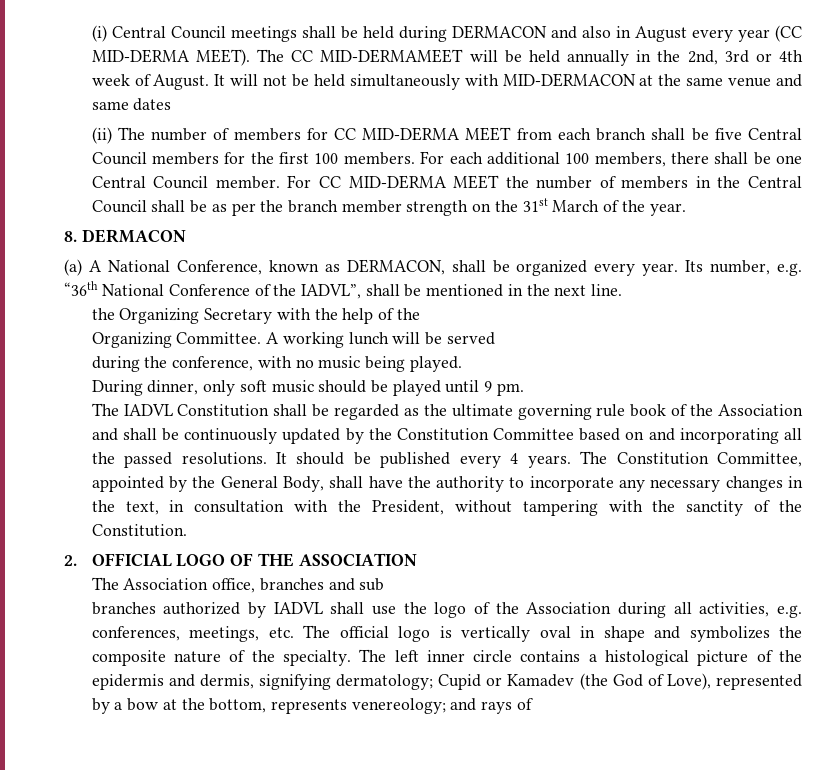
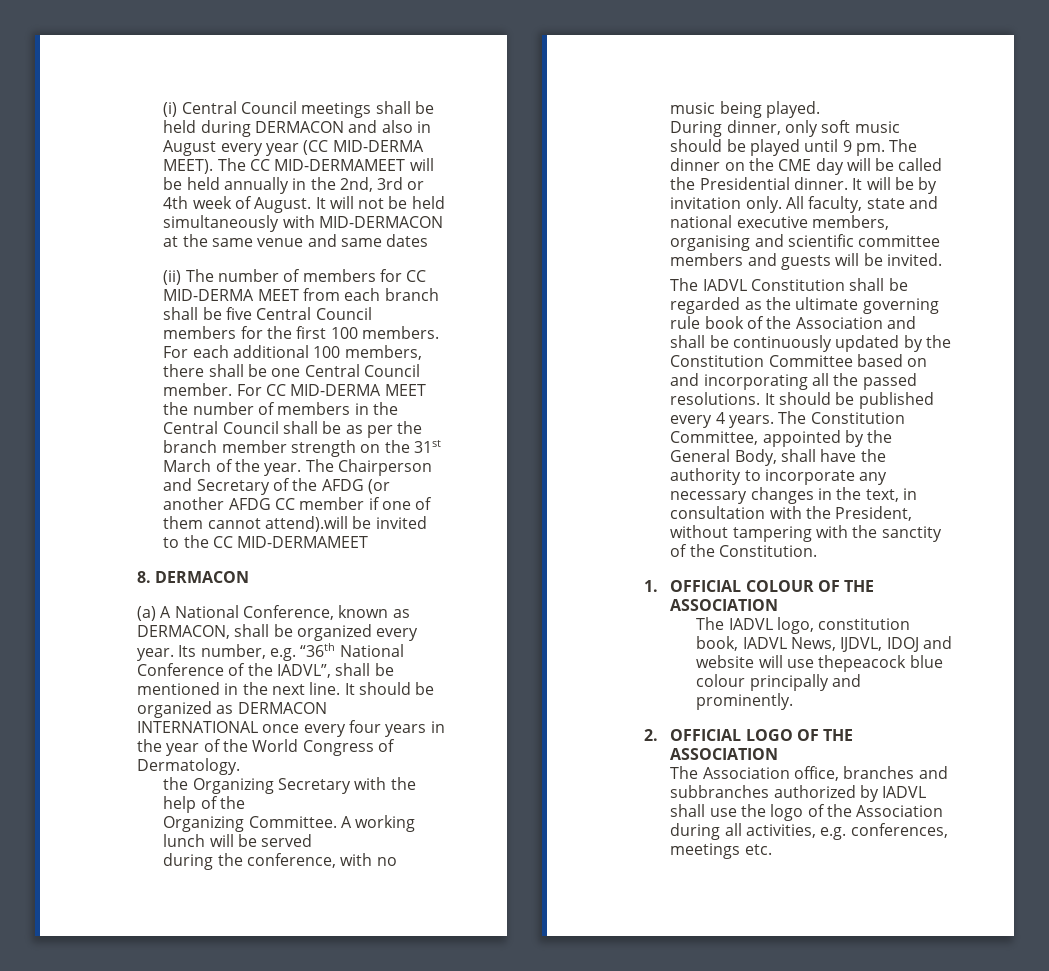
(686, 209) none -> [305,459,432,476] [163,478,390,495] [163,497,433,510] [163,516,427,532] [163,535,369,548] The Chairperson and Secretary of the AFDG (or another AFDG CC member if one of them cannot attend).will be invited to the CC MID-DERMAMEET
(623, 290) none -> [344,682,435,695] [137,701,327,718] [137,720,445,737] [137,739,396,756] [137,758,241,775] It should be organized as DERMACON INTERNATIONAL once every four years in the year of the World Congress of Dermatology.
(524, 389) none -> [889,139,918,152] [670,158,943,175] [670,177,938,194] [670,196,938,213] [670,215,889,230] [670,234,941,251] [670,253,942,270] The dinner on the CME day will be called the Presidential dinner. It will be by invitation only. All faculty, state and national executive members, organising and scientific committee members and guests will be invited.
(187, 530) none -> [644,580,875,592] [670,599,779,611] [696,617,911,634] [696,636,952,652] [696,655,943,672] [696,674,861,691] [696,693,794,710] // 1. OFFICIAL COLOUR OF THE ASSOCIATION // The IADVL logo, constitution book, IADVL News, IJDVL, IDOJ and website will use thepeacock blue colour principally and prominently.
[359,578,385,591] [91,602,156,615] sub // branches -> [670,785,770,798] subbranches
[189,625,802,642] [91,649,802,666] [91,673,802,690] [91,698,533,714] meetings, etc. The official logo is vertically oval in shape and symbolizes the composite nature of the specialty. The left inner circle contains a histological picture of the epidermis and dermis, signifying dermatology; Cupid or Kamadev (the God of Love), represented by a bow at the bottom, represents venereology; and rays of -> [670,843,772,859] meetings etc.

